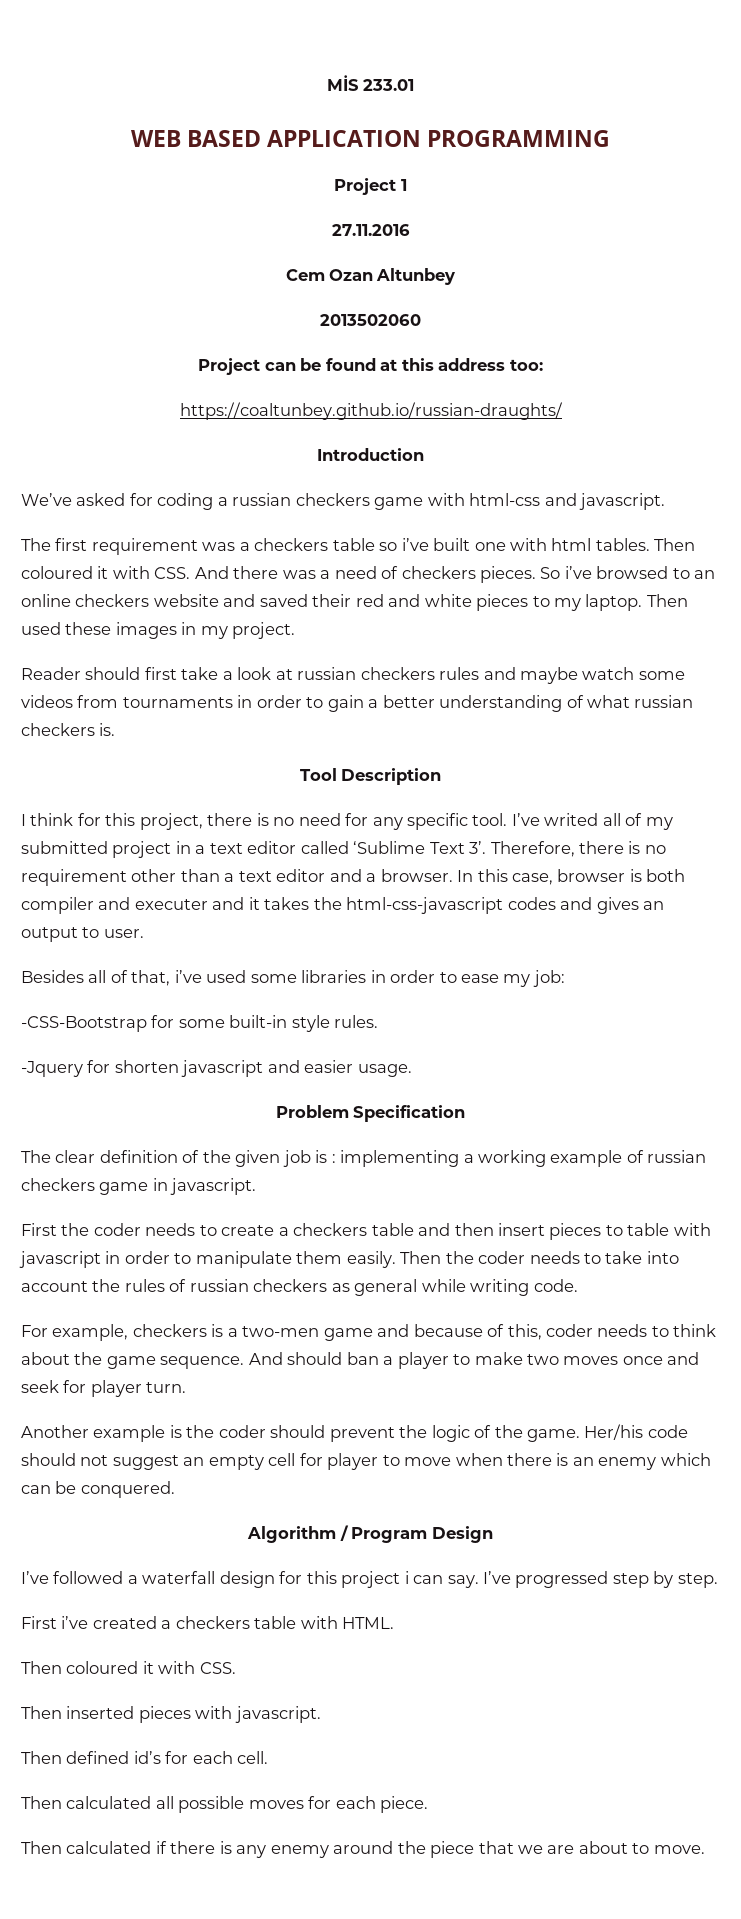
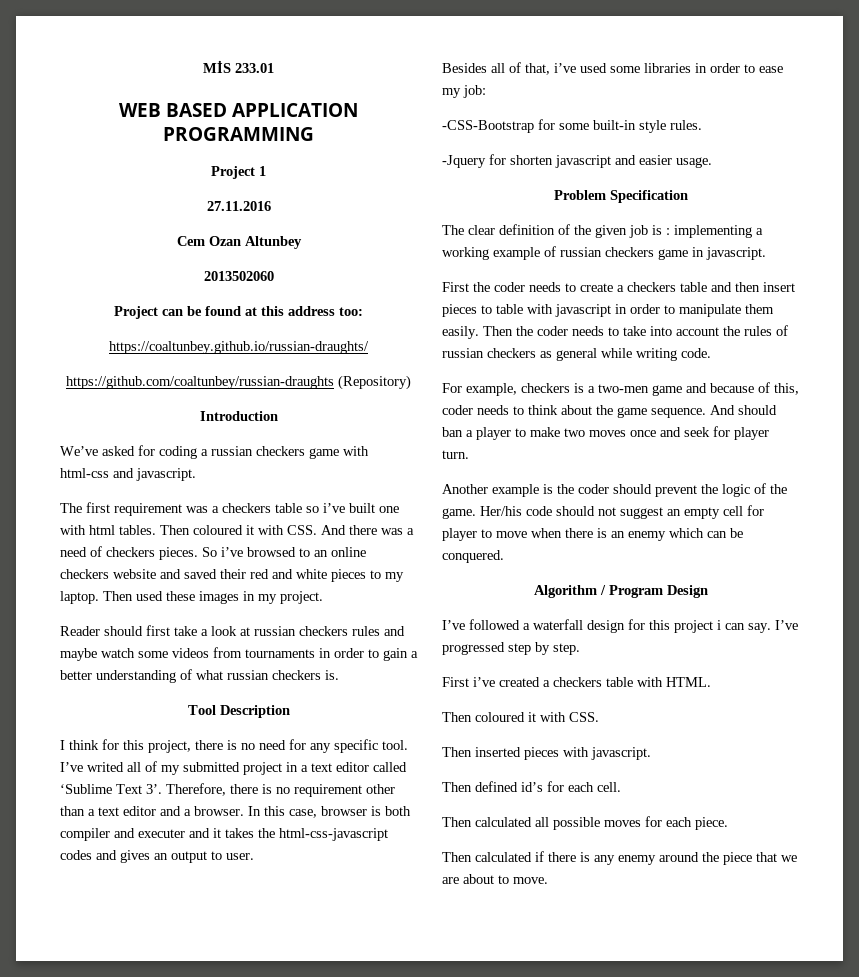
(563, 411) none -> [66,375,411,390] // https://github.com/coaltunbey/russian-draughts (Repository)

